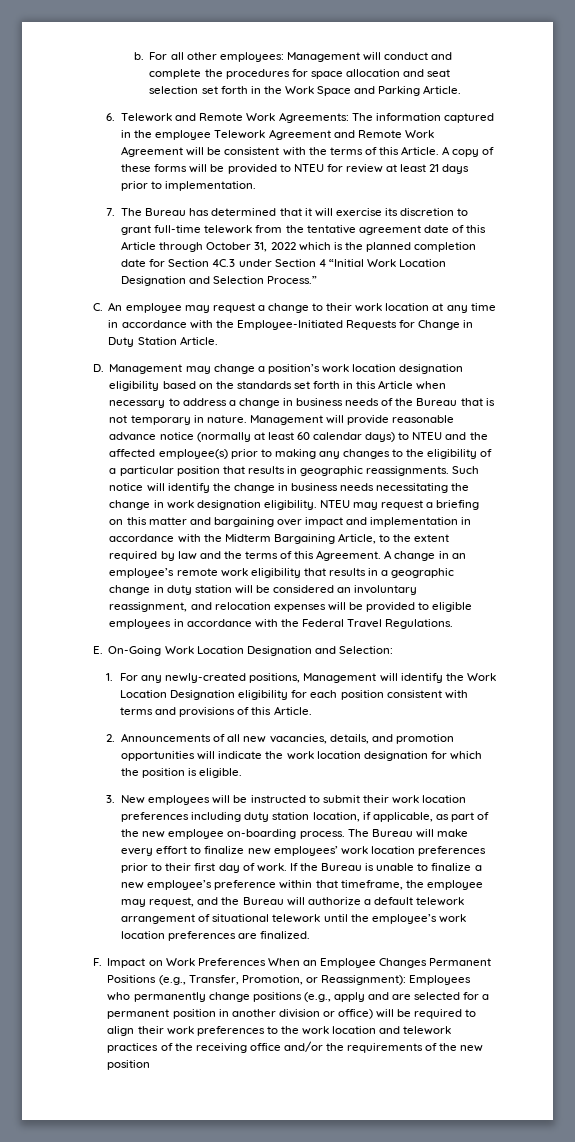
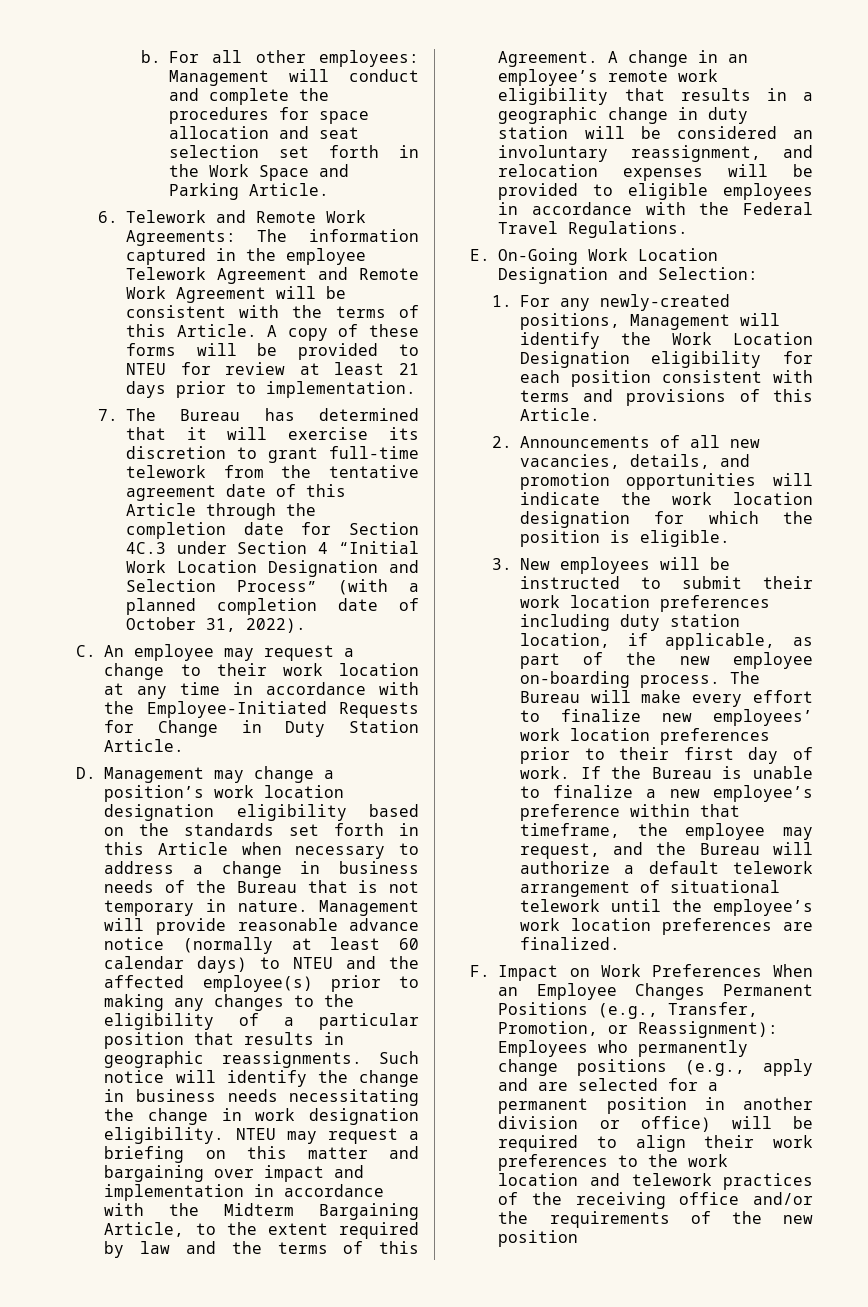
[206,242,411,252] October 31, 2022 which is the planned -> [285,503,316,516] the
[267,276,318,284] Process.” -> [236,579,419,595] [125,598,419,615] [125,617,306,633] Process” (with a planned completion date of October 31, 2022).

